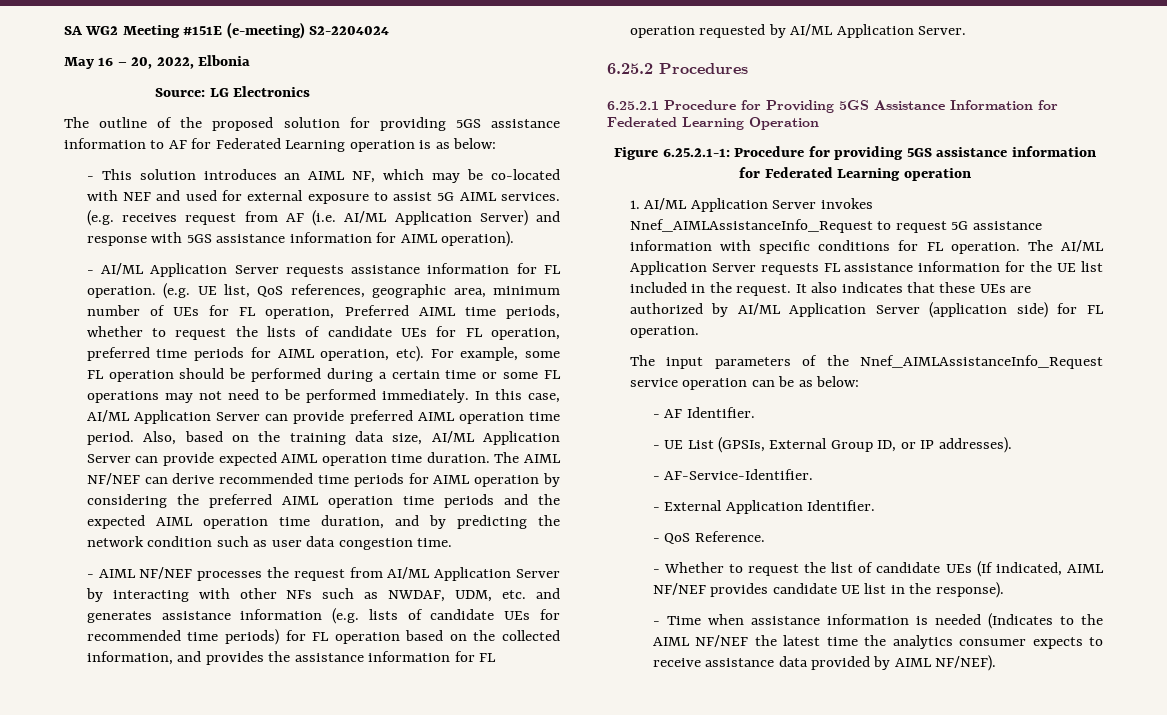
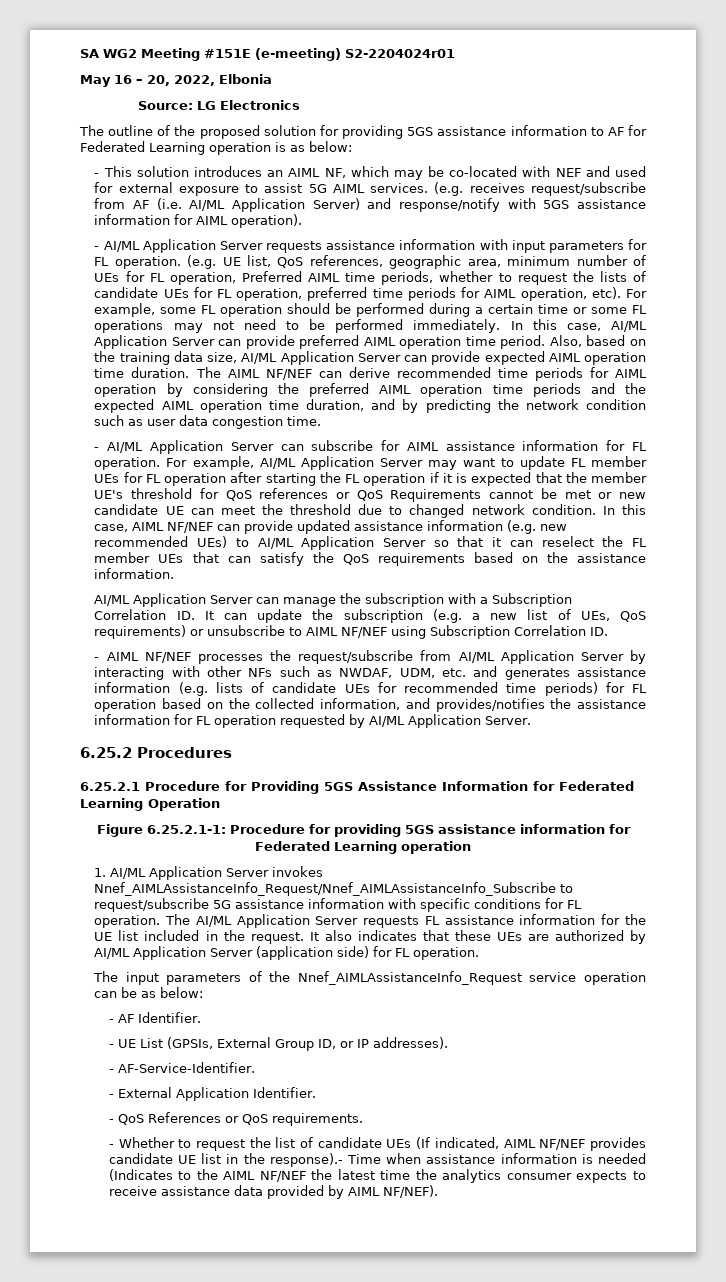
[309,26,390,35] S2-2204024 -> [345,49,455,58] S2-2204024r01
[185,213,237,225] request -> [530,182,646,196] request/subscribe
[86,236,147,246] response -> [399,198,501,212] response/notify
(510, 268) none -> [479,239,624,253] with input parameters
(452, 542) none -> [94,440,647,454] [94,456,647,470] [94,472,647,486] [94,488,647,502] [94,504,646,518] [94,520,568,534] [94,536,648,550] [94,552,646,566] [94,568,175,579] [94,593,573,607] [94,609,646,623] [94,625,609,639] // - AI/ML Application Server can subscribe for AIML assistance information for FL operation. For example, AI/ML Application Server may want to update FL member UEs for FL operation after starting the FL operation if it is expected that the member UE's threshold for QoS references or QoS Requirements cannot be met or new candidate UE can meet the threshold due to changed network condition. In this case, AIML NF/NEF can provide updated assistance information (e.g. new recommended UEs) to AI/ML Application Server so that it can reselect the FL member UEs that can satisfy the QoS requirements based on the assistance information. // AI/ML Application Server can manage the subscription with a Subscription Correlation ID. It can update the subscription (e.g. a new list of UEs, QoS requirements) or unsubscribe to AIML NF/NEF using Subscription Correlation ID.
[293,569,345,581] request -> [298,650,414,664] request/subscribe
[205,651,264,665] provides -> [435,698,545,712] provides/notifies
[629,219,947,233] Nnef_AIMLAssistanceInfo_Request to request -> [94,882,574,896] [94,898,210,912] Nnef_AIMLAssistanceInfo_Request/Nnef_AIMLAssistanceInfo_Subscribe to request/subscribe
[694,531,765,542] Reference. -> [147,1112,363,1126] References or QoS requirements.
[935,582,1004,598] [652,621,660,625] response). // - -> [269,1153,343,1167] response).-

